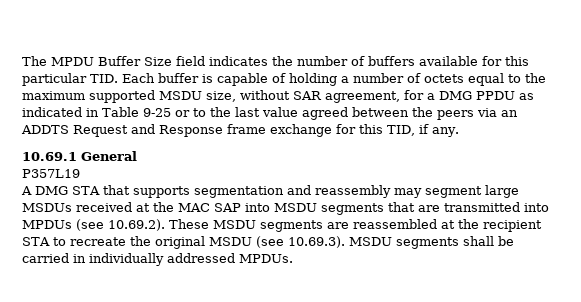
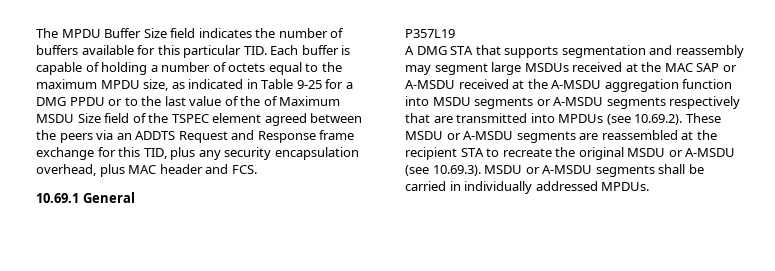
[89,90,515,103] supported MSDU size, without SAR agreement, for a DMG PPDU -> [100,79,169,91] MPDU size,
(171, 112) none -> [325,79,353,89] [36,97,105,106] for a DMG PPDU
(298, 112) none -> [224,96,341,106] [36,113,262,123] of the of Maximum MSDU Size field of the TSPEC element
[419,124,459,137] if any. -> [170,147,359,160] [36,164,257,177] plus any security encapsulation overhead, plus MAC header and FCS.
[245,203,384,215] into MSDU segments -> [722,65,737,72] [405,79,733,92] [405,96,741,109] or A-MSDU received at the A-MSDU aggregation function into MSDU segments or A-MSDU segments respectively
(256, 224) none -> [446,131,514,140] or A-MSDU
(252, 241) none -> [668,148,736,157] or A-MSDU
(392, 241) none -> [525,165,593,174] or A-MSDU

